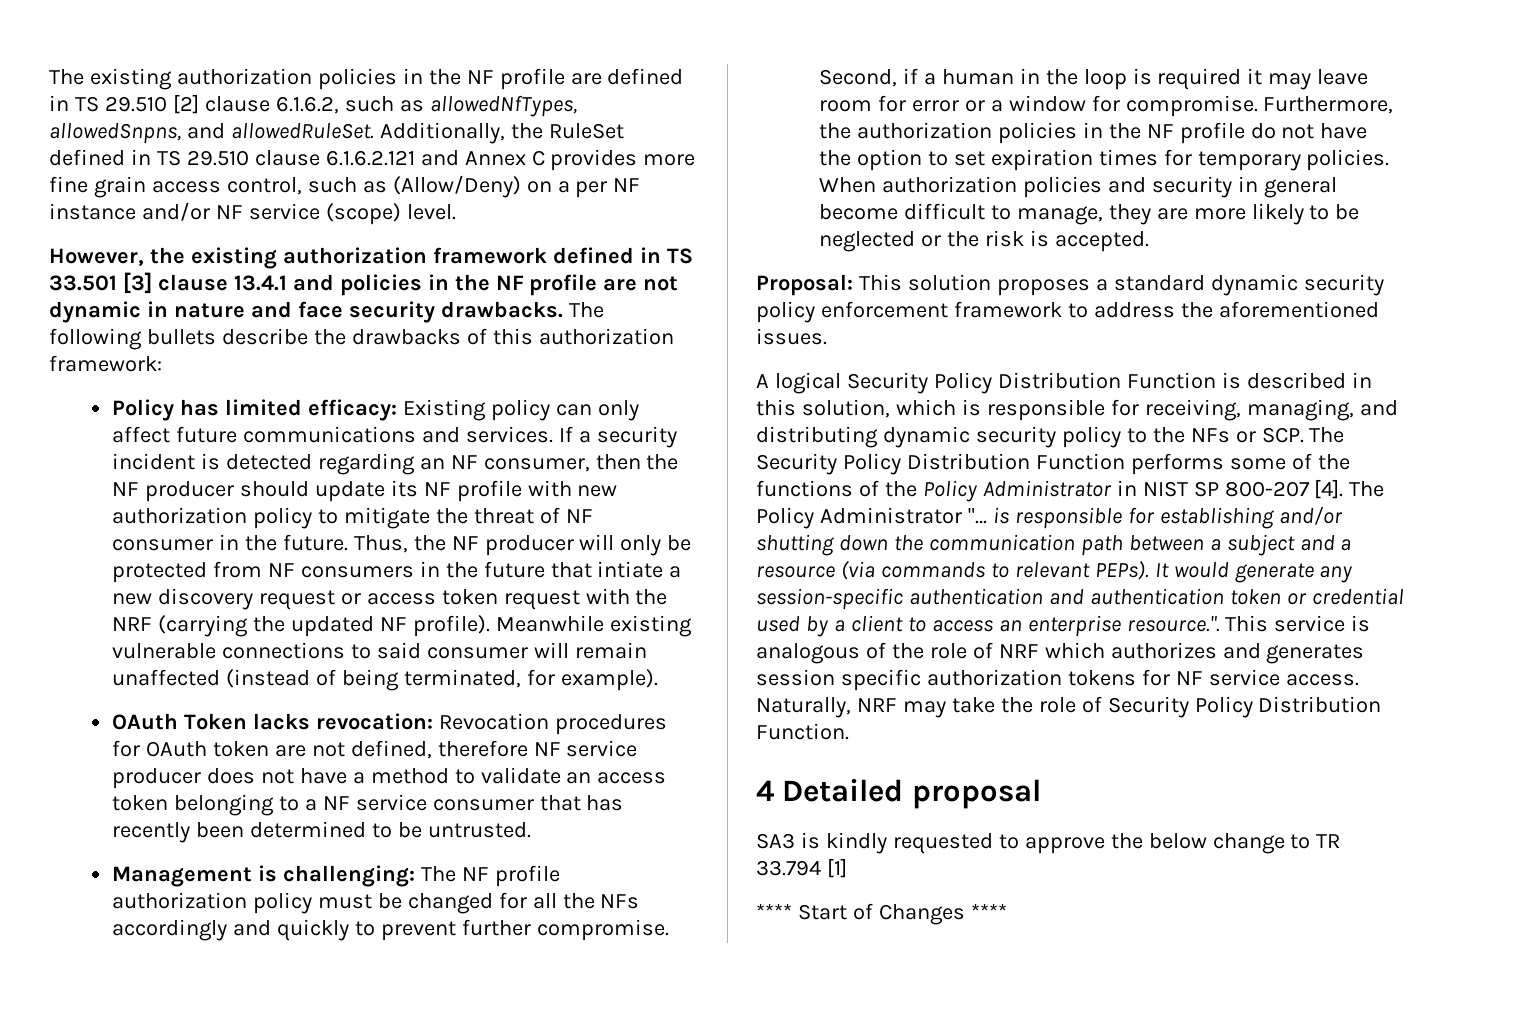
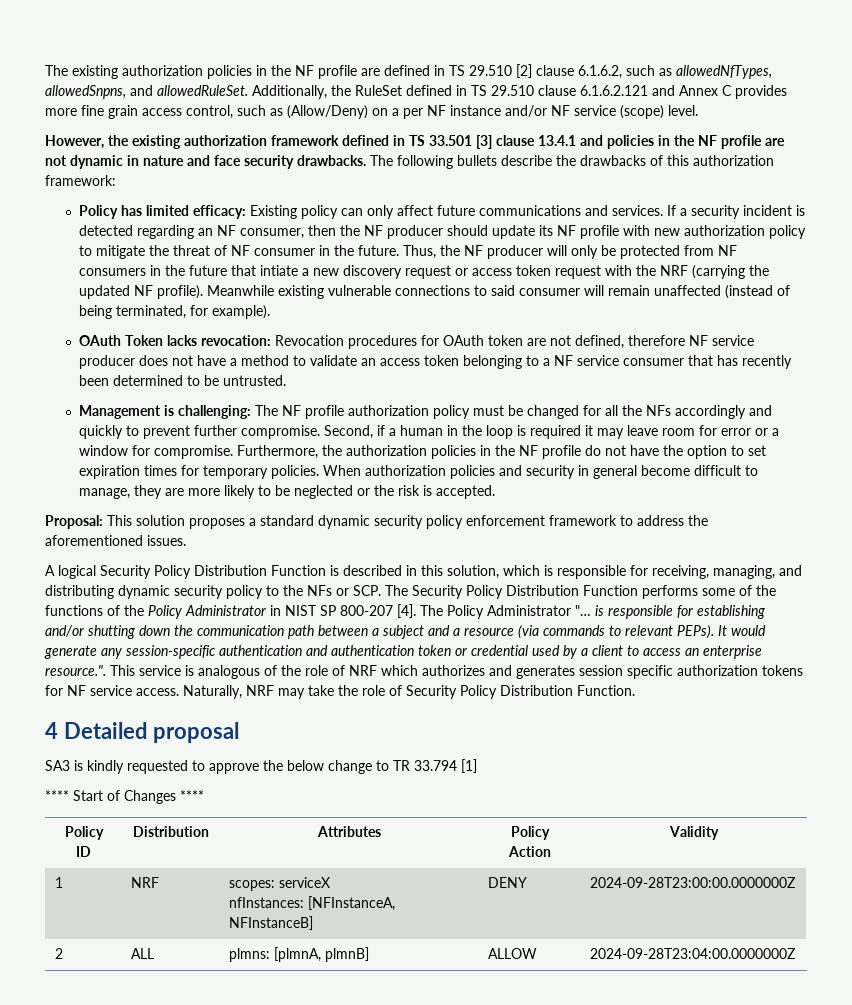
(1007, 911) none -> [64,826,104,840] [76,846,91,857] [132,826,209,837] [316,826,381,837] [510,826,550,840] [507,846,551,857] [668,826,719,840] [55,877,64,888] [131,877,160,888] [229,877,331,891] [229,896,396,911] [229,916,314,930] [488,877,528,888] [590,877,796,888] [55,948,64,959] [131,948,155,959] [229,947,370,962] [488,948,538,959] [590,948,796,959] // Policy ID | Distribution | Attributes | Policy Action | Validity // 1 | NRF | scopes: serviceX // nfInstances: [NFInstanceA, NFInstanceB] | DENY | 2024-09-28T23:00:00.0000000Z // 2 | ALL | plmns: [plmnA, plmnB] | ALLOW | 2024-09-28T23:04:00.0000000Z

